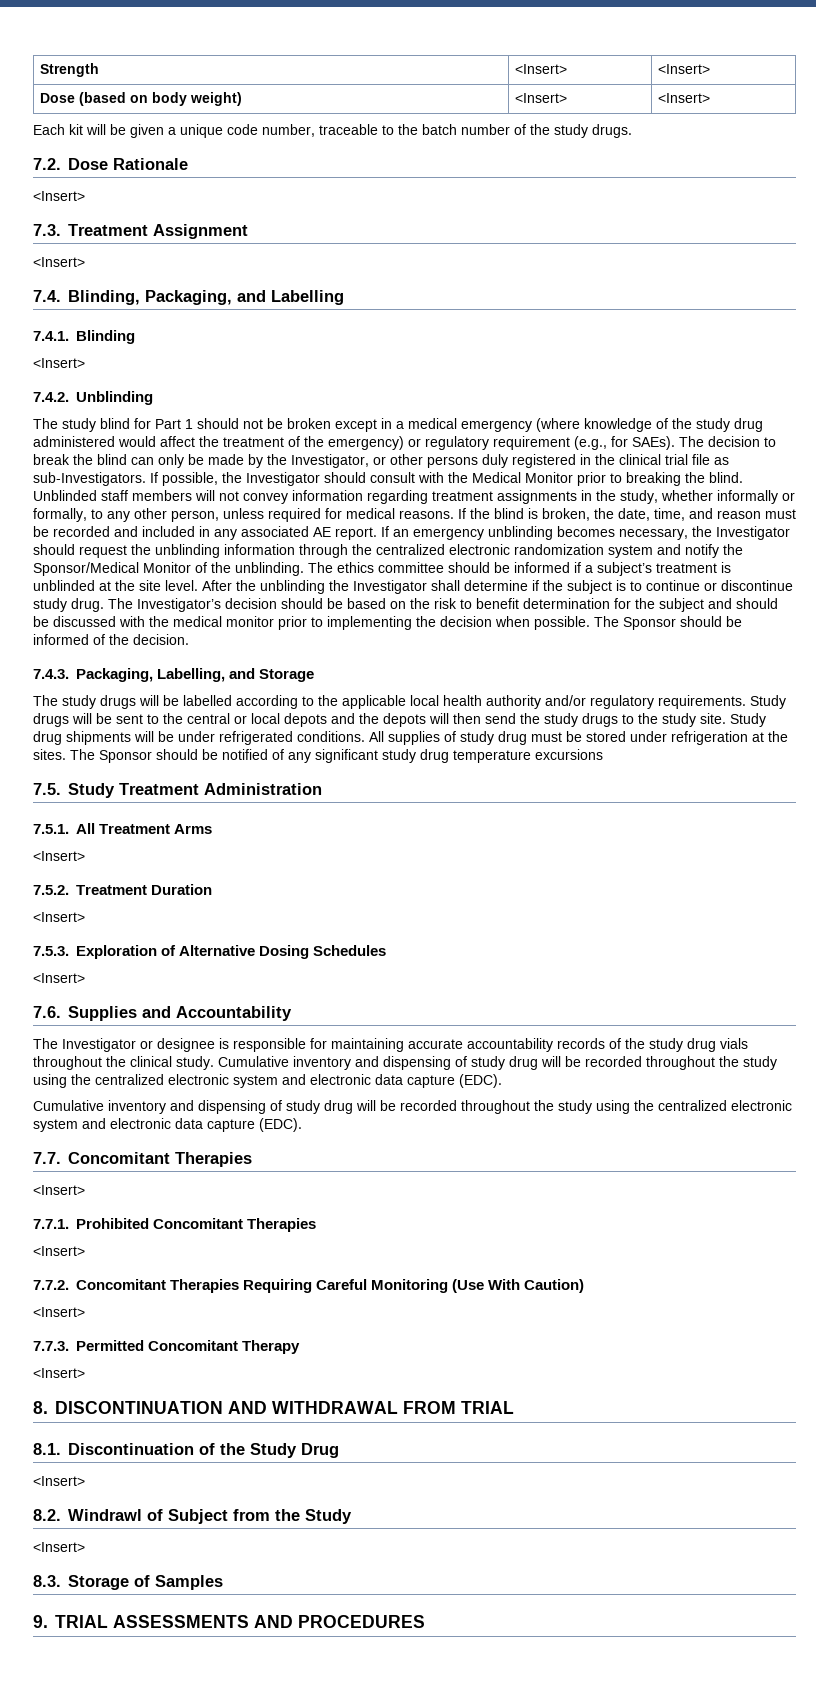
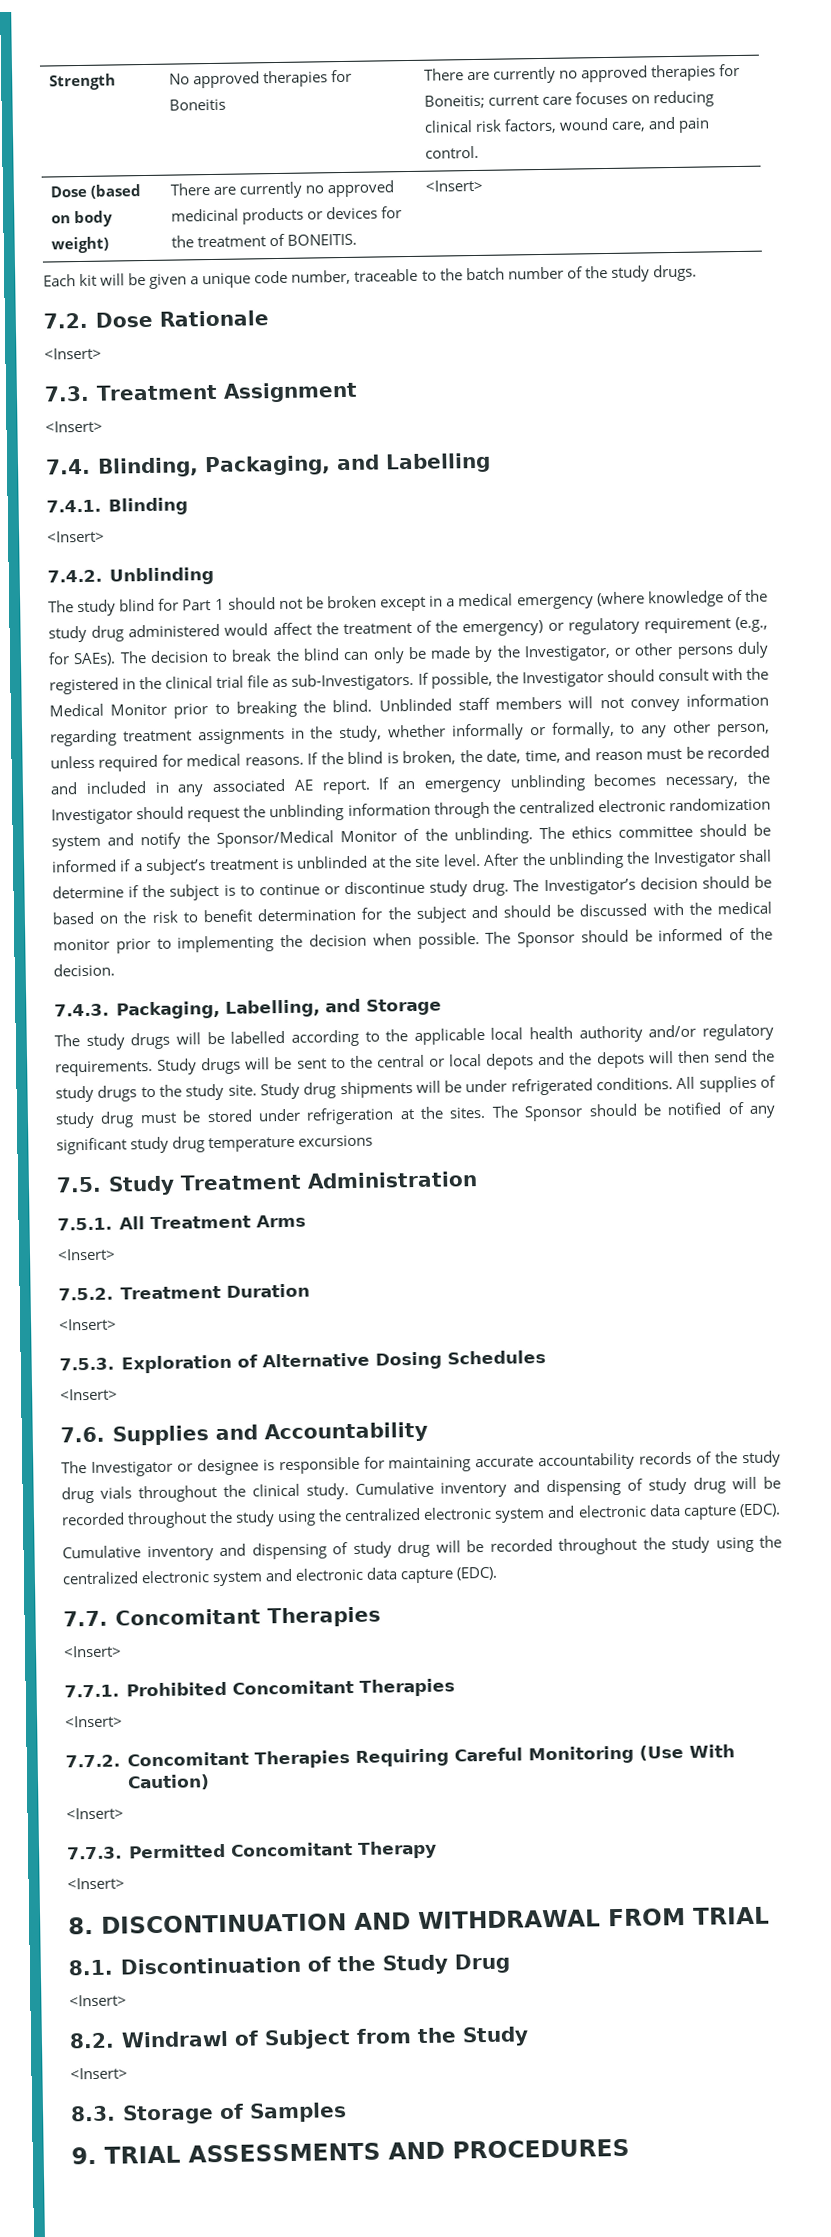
[514,64,567,74] [657,64,710,74] <Insert> | <Insert> -> [168,69,352,89] [168,98,226,111] [423,63,741,84] [423,90,715,109] [423,116,711,134] [424,145,479,159] No approved therapies for Boneitis | There are currently no approved therapies for Boneitis; current care focuses on reducing clinical risk factors, wound care, and pain control.
[514,93,567,103] <Insert> -> [169,180,395,199] [170,206,403,225] [170,233,357,248] There are currently no approved medicinal products or devices for the treatment of BONEITIS.

